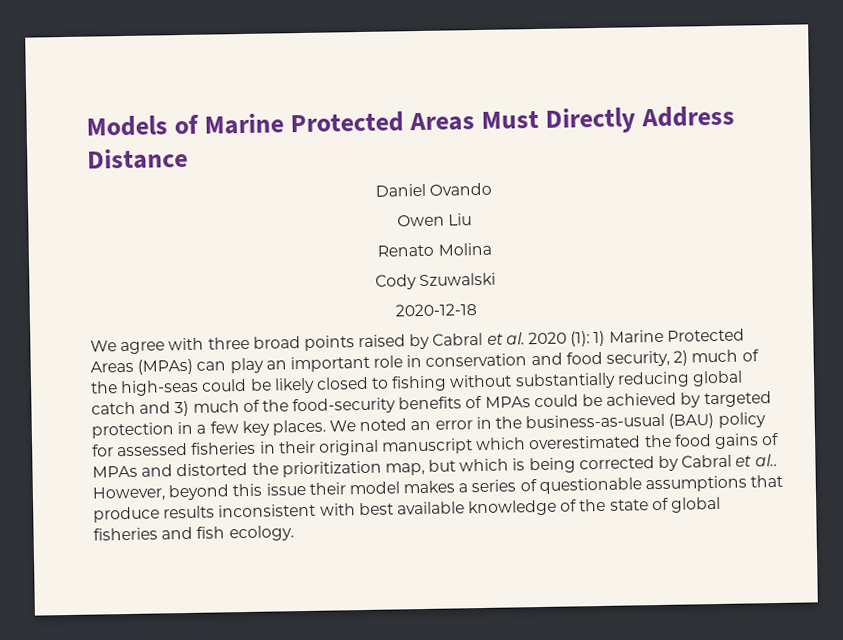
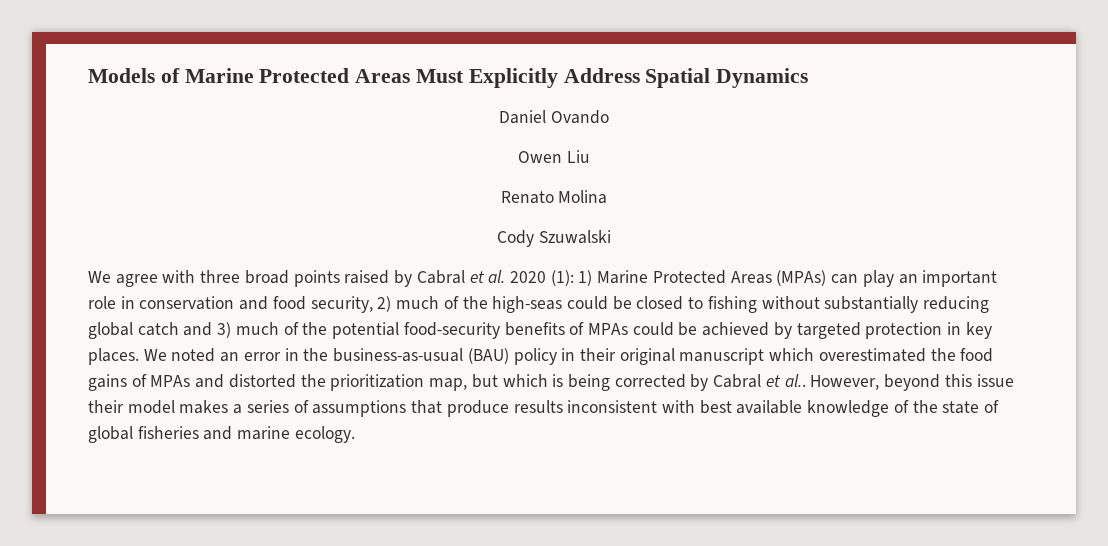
[545,105,736,134] [87,147,188,170] Directly Address Distance -> [468,68,809,88] Explicitly Address Spatial Dynamics
[394,303,477,317] // 2020-12-18 -> (611, 237) none
[273,377,315,394] likely -> (632, 303) none
(289, 405) none -> [332,322,400,339] potential
[196,421,239,434] a few -> (962, 328) none
[92,441,257,457] for assessed fisheries -> (557, 356) none
[538,477,642,495] questionable -> (309, 406) none
[196,526,226,539] fish -> [237,426,291,440] marine

